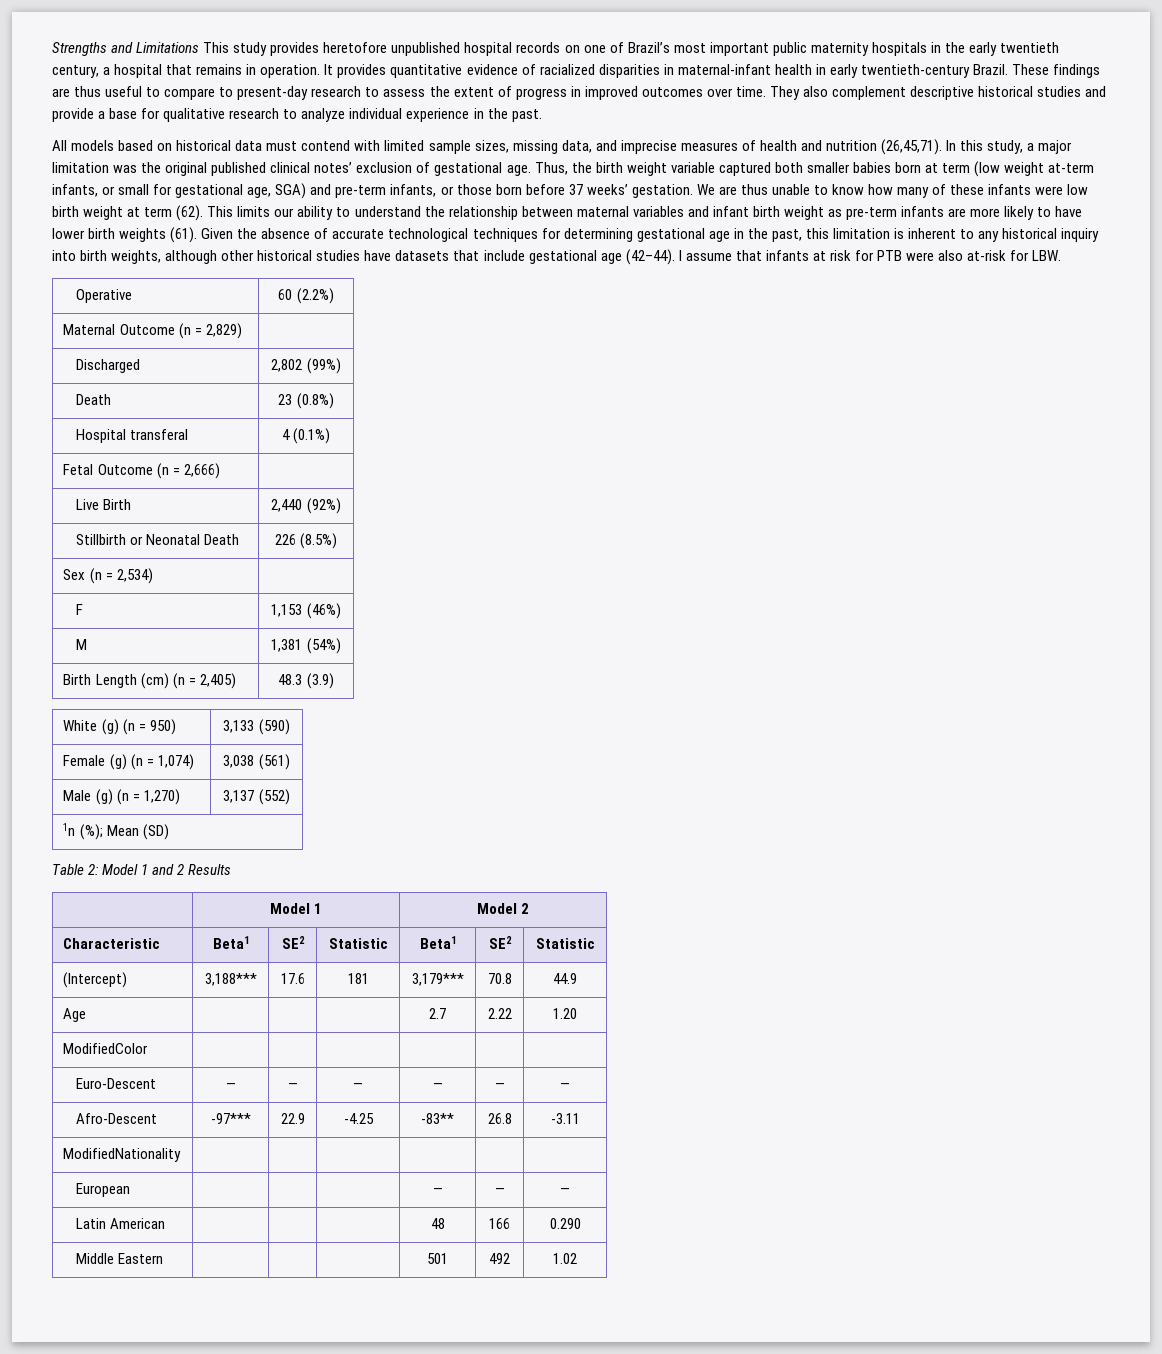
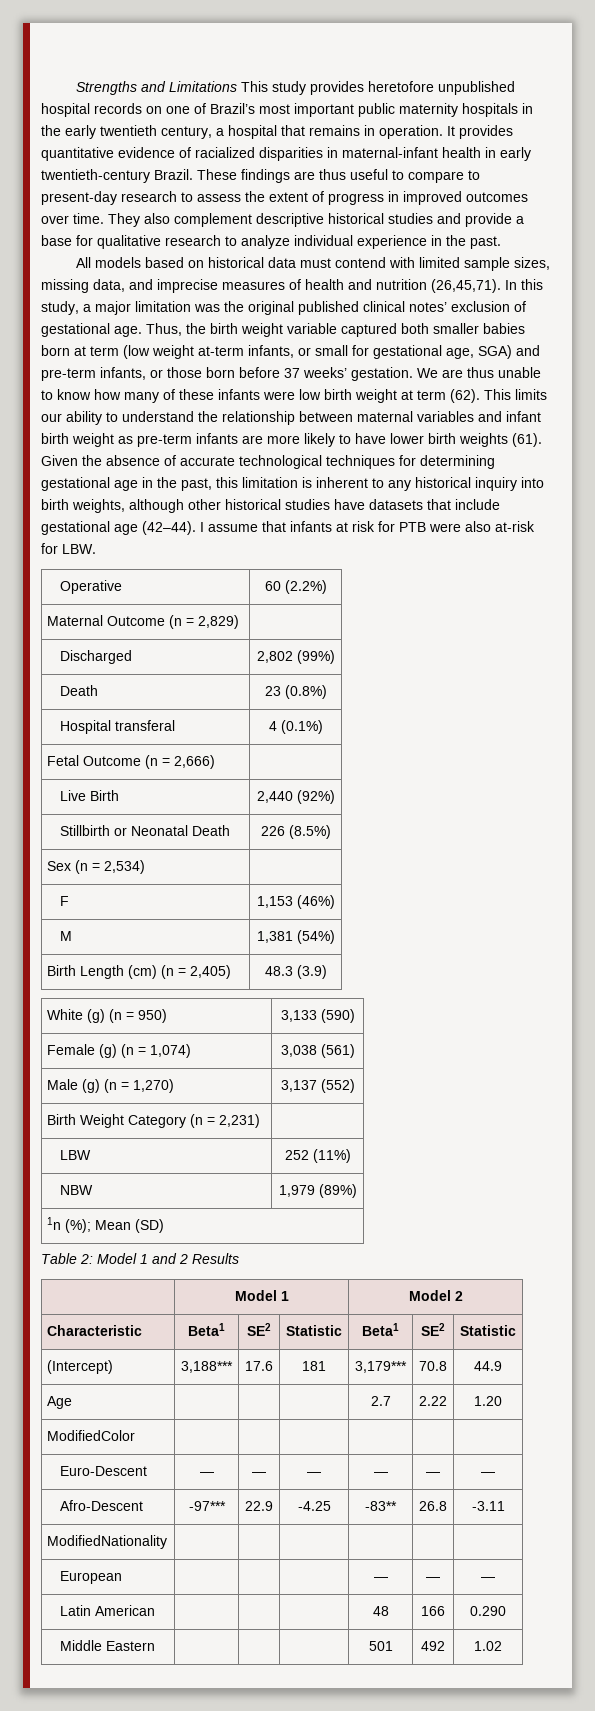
(290, 797) none -> [47,1114,261,1128] [60,1150,92,1160] [284,1149,351,1163] [60,1185,94,1195] [278,1184,357,1198] // Birth Weight Category (n = 2,231) | // LBW | 252 (11%) // NBW | 1,979 (89%)

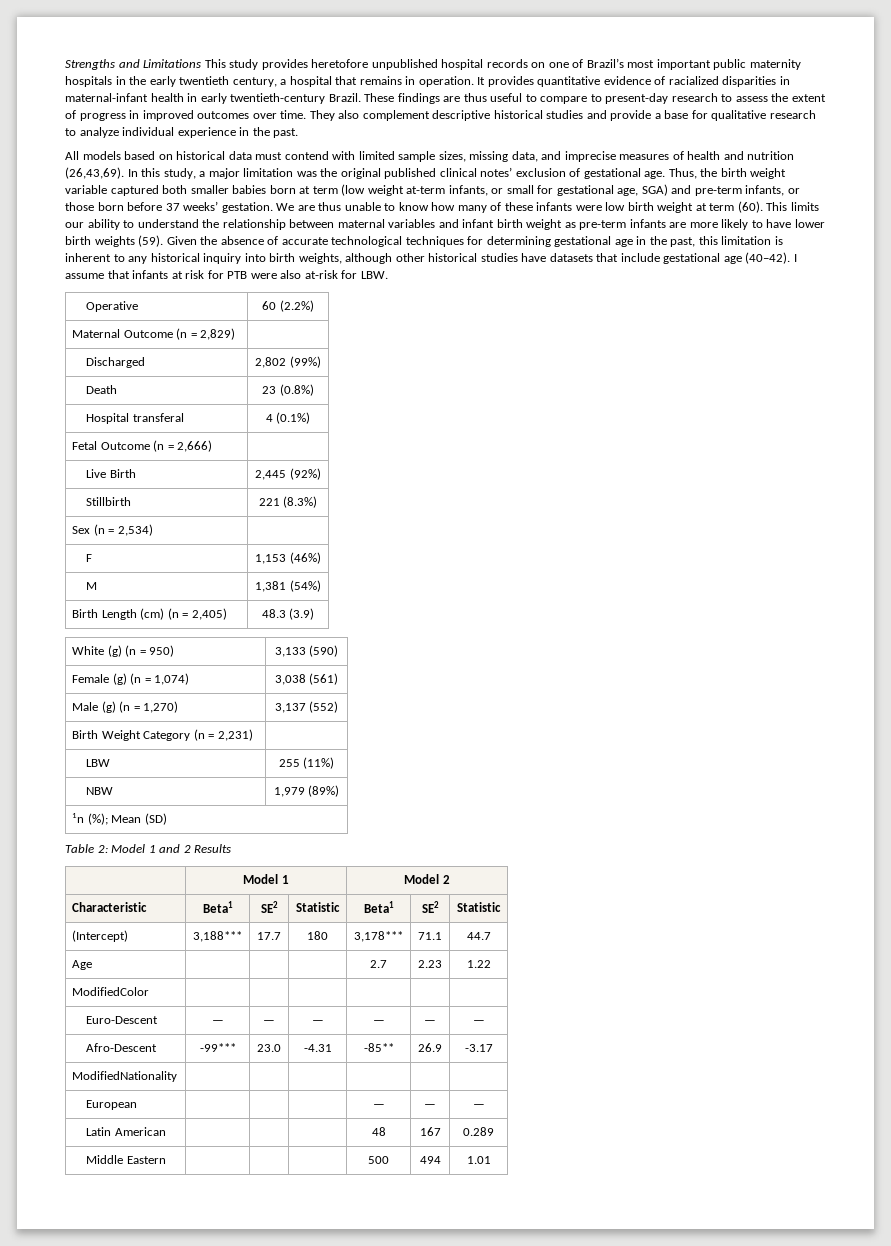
[431,279,501,293] (26,45,71). -> [65,167,124,179] (26,43,69).
[450,389,480,403] (62). -> [737,201,763,213] (60).
[512,433,542,447] (61). -> [138,235,164,247] (59).
[142,521,196,535] (42–44). -> [745,252,791,264] (40–42).
[256,791,293,803] 2,440 -> [255,470,287,480] 2,445
[114,825,231,836] [260,825,331,839] or Neonatal Death | 226 (8.5%) -> [258,496,318,508] | 221 (8.3%)
[284,1150,309,1160] 252 -> [278,759,300,767] 255
[245,1361,273,1371] [302,1361,326,1371] [355,1361,407,1373] [419,1361,447,1371] [474,1361,502,1371] 17.6 | 181 | 3,179*** | 70.8 | 44.9 -> [257,932,281,940] [307,931,328,940] [354,931,403,942] [418,932,442,940] [466,932,491,940] 17.7 | 180 | 3,178*** | 71.1 | 44.7
[419,1396,447,1406] [474,1396,502,1406] 2.22 | 1.20 -> [418,960,442,968] [466,960,491,968] 2.23 | 1.22
[188,1501,226,1511] [245,1501,273,1511] [297,1501,331,1511] [365,1501,397,1511] [419,1501,447,1511] [471,1501,505,1511] -97*** | 22.9 | -4.25 | -83** | 26.8 | -3.11 -> [199,1043,236,1052] [257,1044,281,1052] [303,1044,332,1052] [363,1043,394,1052] [418,1043,442,1052] [464,1044,493,1052] -99*** | 23.0 | -4.31 | -85** | 26.9 | -3.17
[421,1606,445,1616] [470,1606,506,1616] 166 | 0.290 -> [419,1127,441,1136] [463,1127,494,1136] 167 | 0.289
[368,1641,393,1651] [421,1641,445,1651] [474,1641,502,1651] 501 | 492 | 1.02 -> [368,1156,389,1164] [419,1156,441,1164] [466,1156,491,1164] 500 | 494 | 1.01

